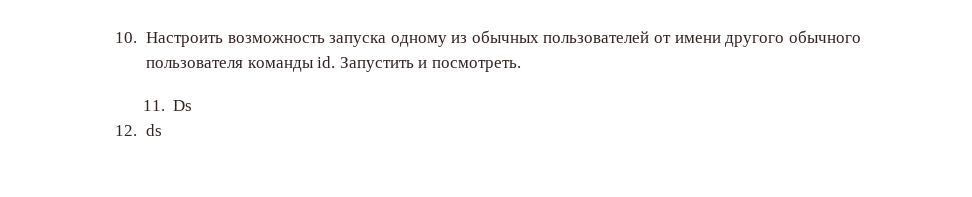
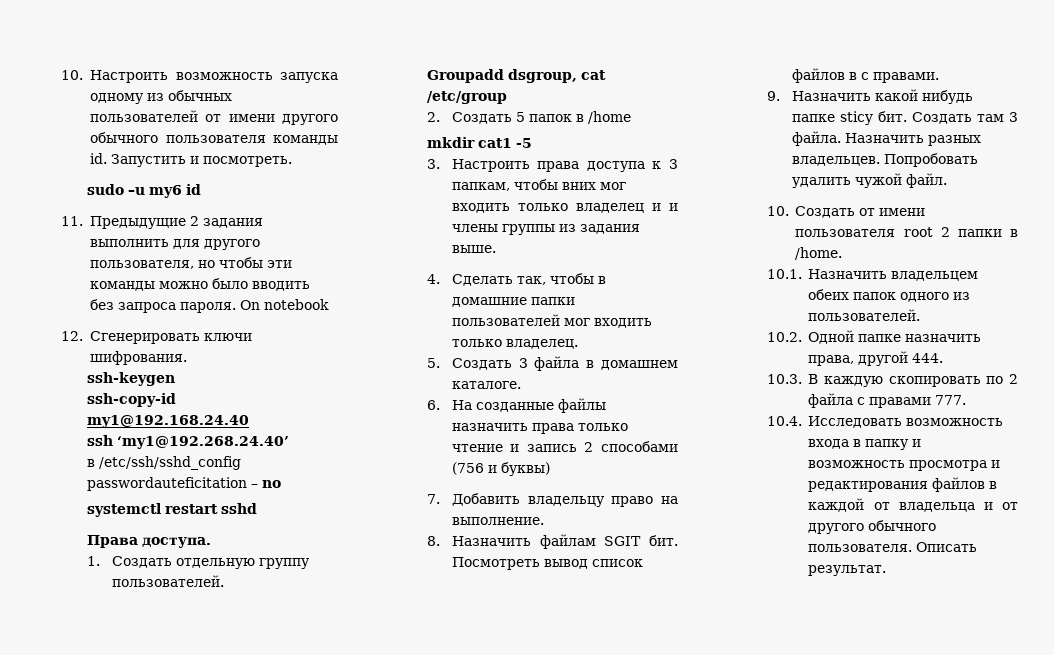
[142,100,193,111] [115,124,162,136] 11. Ds // 12. ds -> [86,184,201,198] [61,216,264,229] [90,239,261,250] [90,257,293,269] [90,278,311,291] [90,299,330,313] [61,331,253,344] [90,351,188,365] [86,372,175,386] [86,393,176,407] [86,415,249,428] [86,435,289,449] [86,456,241,470] [86,477,281,491] [86,503,257,517] [86,535,211,548] [86,556,310,569] [111,575,224,587] [426,69,606,83] [426,91,507,104] [426,111,631,124] [426,137,532,148] [426,159,678,172] [451,179,626,191] [451,203,678,213] [451,224,640,235] [451,245,496,253] [426,273,606,286] [451,297,575,307] [451,314,652,328] [451,339,578,349] [426,356,678,371] [451,381,521,389] [426,398,606,413] [451,423,628,434] [451,441,678,452] [451,462,550,476] [426,493,678,507] [451,517,544,525] [426,534,678,549] [451,557,643,570] [791,68,939,83] [766,89,973,104] [791,111,1018,125] [791,131,981,146] [791,153,978,167] [791,173,947,188] [766,206,926,218] [795,227,1018,237] [795,247,843,260] [766,269,979,281] [808,289,971,302] [808,309,921,321] [766,330,982,344] [808,351,944,366] [766,374,1018,387] [808,393,967,408] [766,416,1004,428] [808,439,922,450] [808,460,1001,471] [808,477,998,492] [808,498,1018,512] [808,520,937,534] [808,542,978,552] [808,565,887,576] sudo –u my6 id // 11. Предыдущие 2 задания выполнить для другого пользователя, но чтобы эти команды можно было вводить без запроса пароля. On notebook // 12. Сгенерировать ключи шифрования. // ssh-keygen // ssh-copy-id my1@192.168.24.40 // ssh ‘my1@192.268.24.40’ // в /etc/ssh/sshd_config passwordauteficitation – no // systemctl restart sshd // Права доступа. // 1. Создать отдельную группу пользователей. // Groupadd dsgroup, cat /etc/group // 2. Создать 5 папок в /home // mkdir cat1 -5 // 3. Настроить права доступа к 3 папкам, чтобы вних мог входить только владелец и и члены группы из задания выше. // 4. Сделать так, чтобы в домашние папки пользователей мог входить только владелец. // 5. Создать 3 файла в домашнем каталоге. // 6. На созданные файлы назначить права только чтение и запись 2 способами (756 и буквы) // 7. Добавить владельцу право на выполнение. // 8. Назначить файлам SGIT бит. Посмотреть вывод список файлов в с правами. // 9. Назначить какой нибудь папке sticy бит. Создать там 3 файла. Назначить разных владельцев. Попробовать удалить чужой файл. // 10. Создать от имени пользователя root 2 папки в /home. // 10.1. Назначить владельцем обеих папок одного из пользователей. // 10.2. Одной папке назначить права, другой 444. // 10.3. В каждую скопировать по 2 файла с правами 777. // 10.4. Исследовать возможность входа в папку и возможность просмотра и редактирования файлов в каждой от владельца и от другого обычного пользователя. Описать результат.

